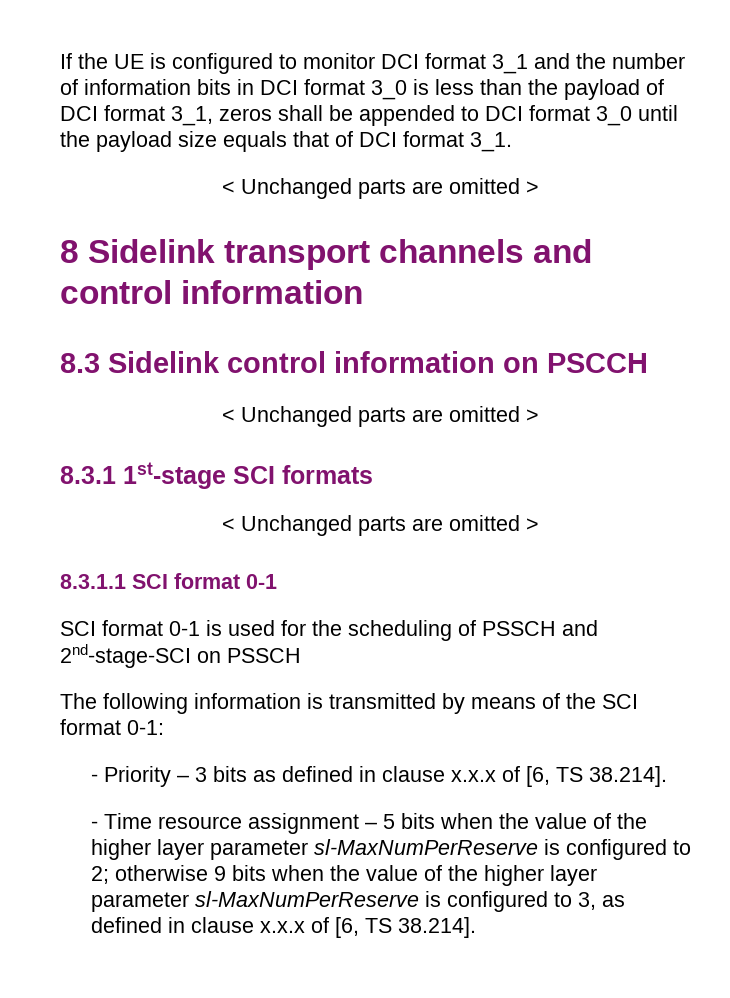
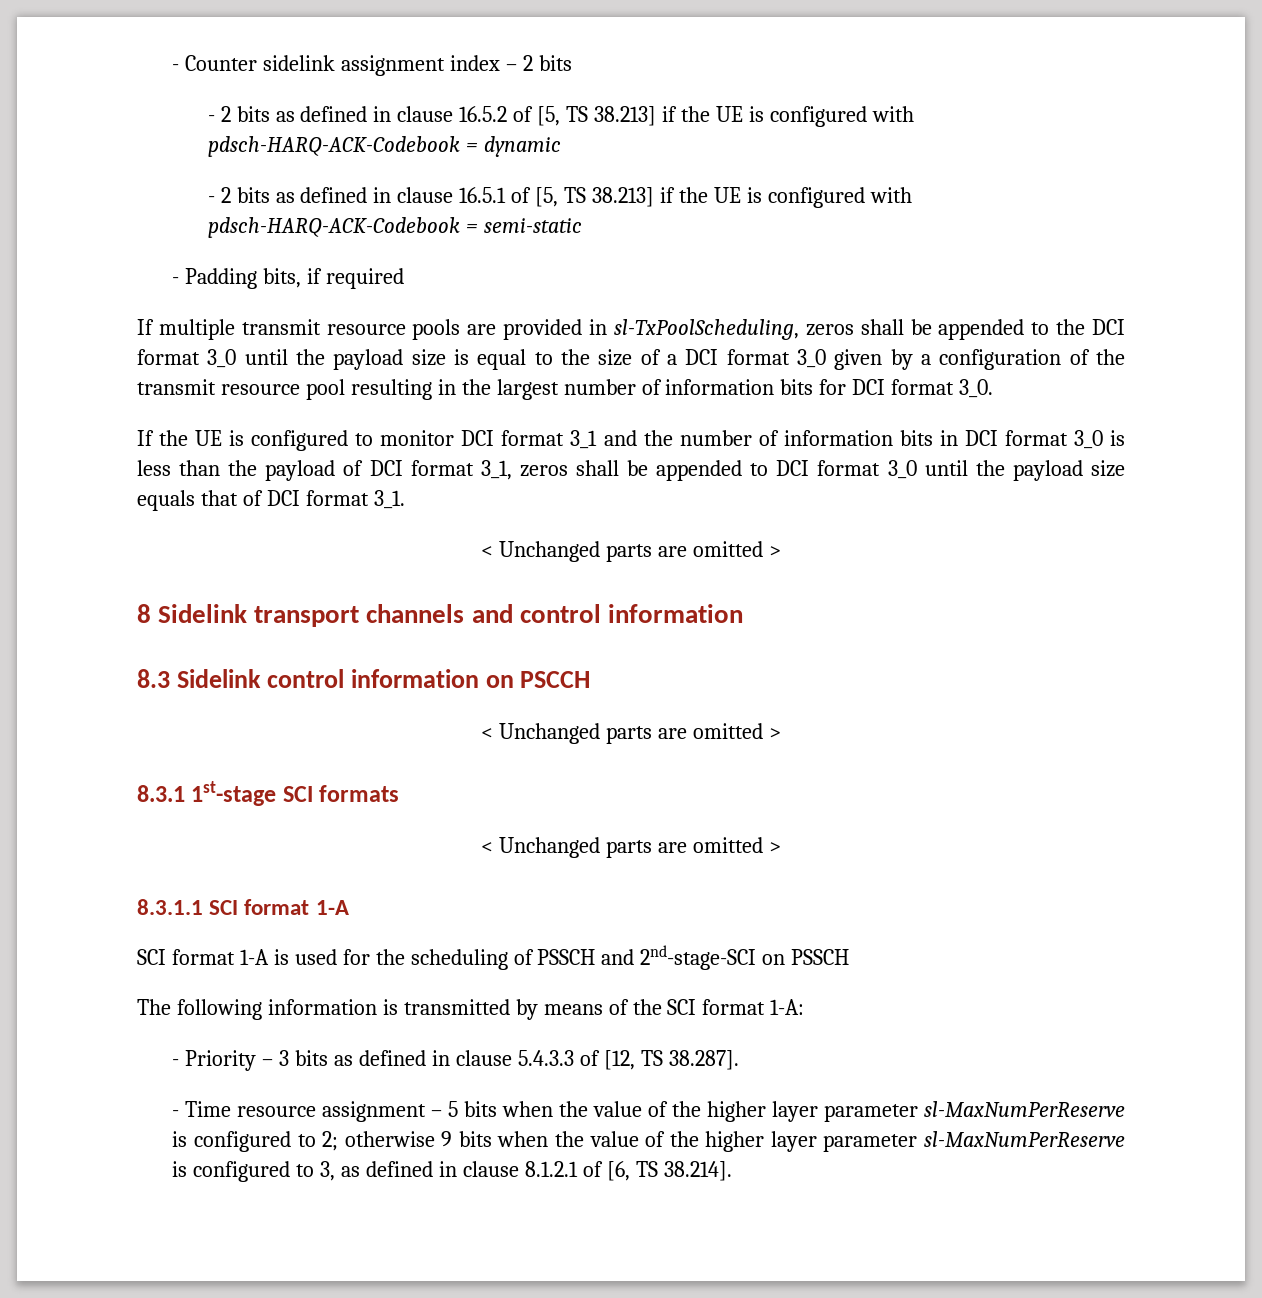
(60, 61) none -> [172,55,572,76] [207,106,914,127] [207,136,561,157] [207,187,912,208] [207,217,582,238] [172,268,405,289] [137,319,1125,340] [137,349,1126,370] [137,379,994,400] - Counter sidelink assignment index – 2 bits // - 2 bits as defined in clause 16.5.2 of [5, TS 38.213] if the UE is configured with pdsch-HARQ-ACK-Codebook = dynamic // - 2 bits as defined in clause 16.5.1 of [5, TS 38.213] if the UE is configured with pdsch-HARQ-ACK-Codebook = semi-static // - Padding bits, if required // If multiple transmit resource pools are provided in sl-TxPoolScheduling, zeros shall be appended to the DCI format 3_0 until the payload size is equal to the size of a DCI format 3_0 given by a configuration of the transmit resource pool resulting in the largest number of information bits for DCI format 3_0. //
[246,574,277,589] [60,620,200,636] 0-1 // SCI format 0-1 -> [315,900,349,915] [137,949,269,965] 1-A // SCI format 1-A
[127,720,164,735] 0-1: -> [770,999,805,1015] 1-A:
[450,766,667,787] x.x.x of [6, TS 38.214]. -> [517,1050,739,1070] 5.4.3.3 of [12, TS 38.287].
[259,921,305,933] x.x.x -> [524,1161,578,1177] 8.1.2.1

